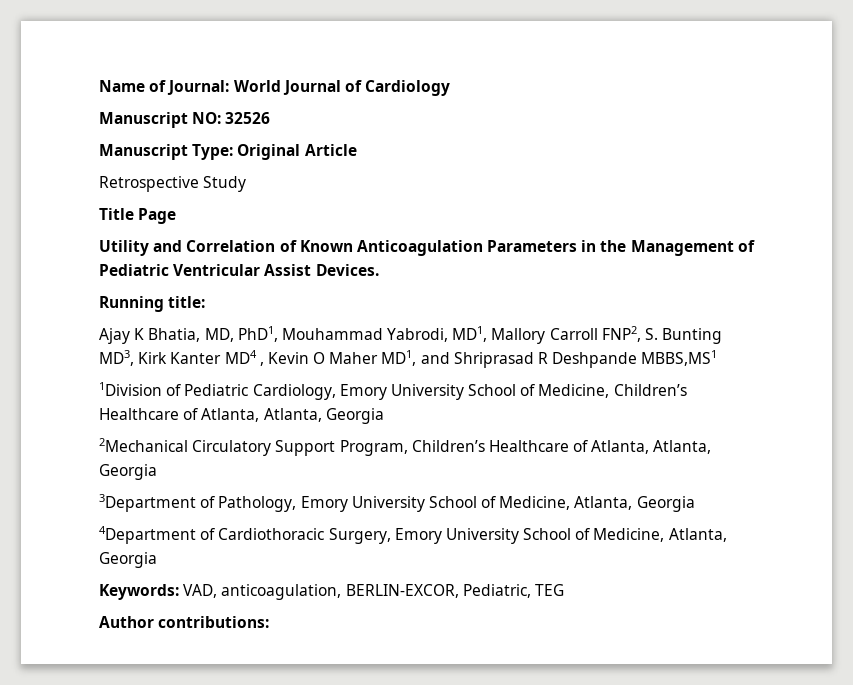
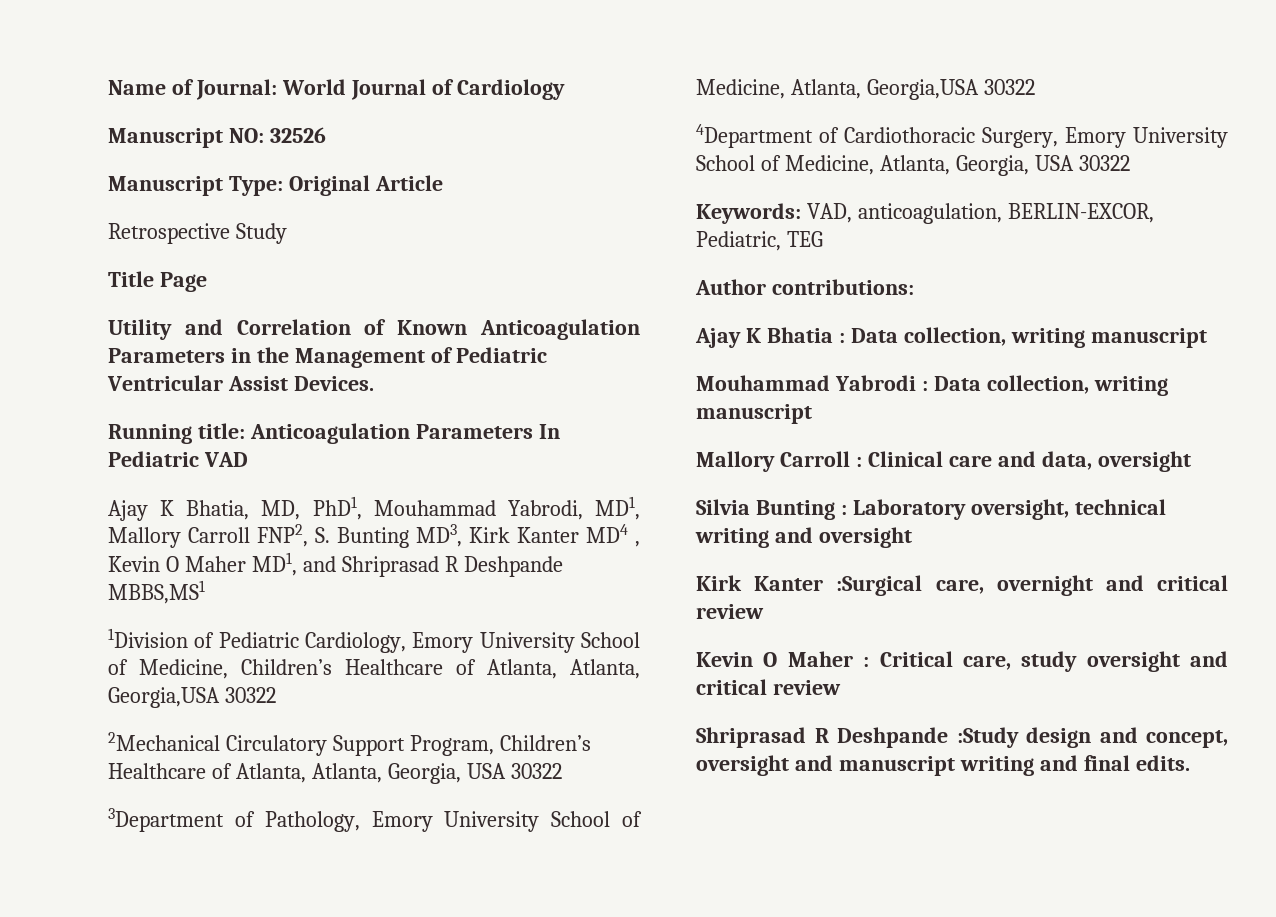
(206, 302) none -> [249,423,560,444] [108,451,248,467] Anticoagulation Parameters In Pediatric VAD
[325,408,384,424] Georgia -> [108,687,276,708] Georgia,USA 30322
[99,464,157,480] Georgia -> [387,763,562,784] Georgia, USA 30322
[636,496,695,512] Georgia -> [866,79,1035,100] Georgia,USA 30322
[99,552,157,568] Georgia -> [955,155,1130,176] Georgia, USA 30322
(270, 622) none -> [695,327,1207,348] [696,375,1168,396] [696,404,812,424] [696,451,1191,472] [696,499,1166,520] [695,527,912,548] [696,575,1228,596] [696,604,764,619] [696,651,1228,672] [696,679,841,695] [696,727,1228,748] [696,755,1190,776] // Ajay K Bhatia : Data collection, writing manuscript // Mouhammad Yabrodi : Data collection, writing manuscript // Mallory Carroll : Clinical care and data, oversight // Silvia Bunting : Laboratory oversight, technical writing and oversight // Kirk Kanter :Surgical care, overnight and critical review // Kevin O Maher : Critical care, study oversight and critical review // Shriprasad R Deshpande :Study design and concept, oversight and manuscript writing and final edits.

